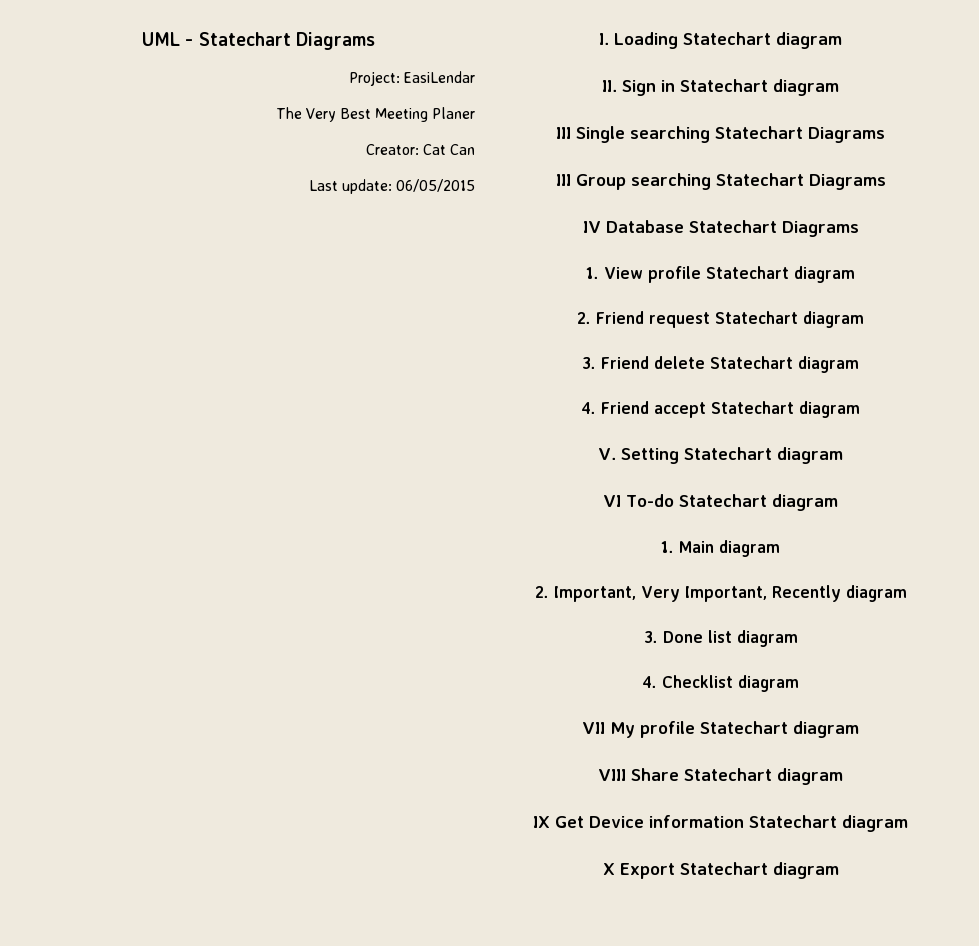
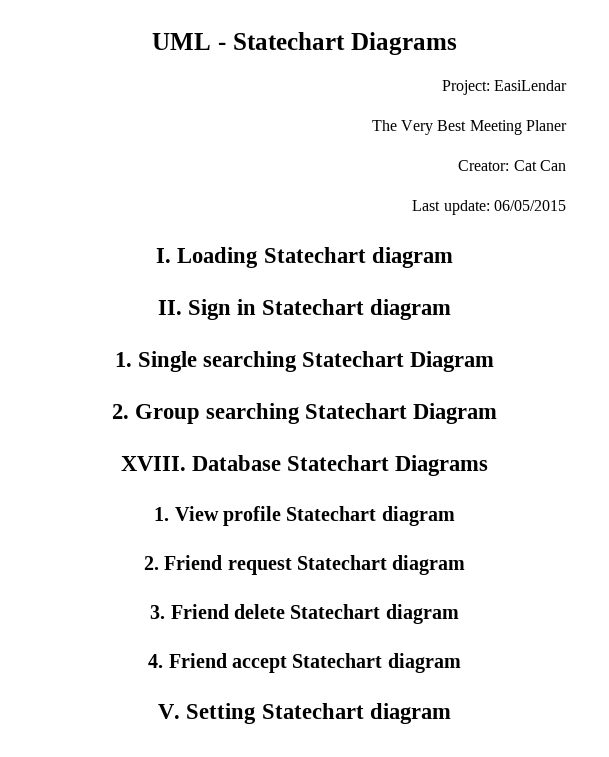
[556,127,571,139] III -> [114,352,132,367] 1.
[808,127,885,143] [555,174,571,186] Diagrams // III -> [410,351,495,372] [111,404,129,419] Diagram // 2.
[808,174,886,190] [582,221,601,233] Diagrams // IV -> [413,403,498,424] [120,456,186,471] Diagram // XVIII.
[603,494,838,511] [661,540,780,557] [534,585,907,602] [643,630,798,647] [642,675,799,692] [582,721,859,738] [598,768,843,785] [533,815,908,832] [602,862,839,879] // VI To-do Statechart diagram // 1. Main diagram // 2. Important, Very Important, Recently diagram // 3. Done list diagram // 4. Checklist diagram // VII My profile Statechart diagram // VIII Share Statechart diagram // IX Get Device information Statechart diagram // X Export Statechart diagram -> (451, 713) none

